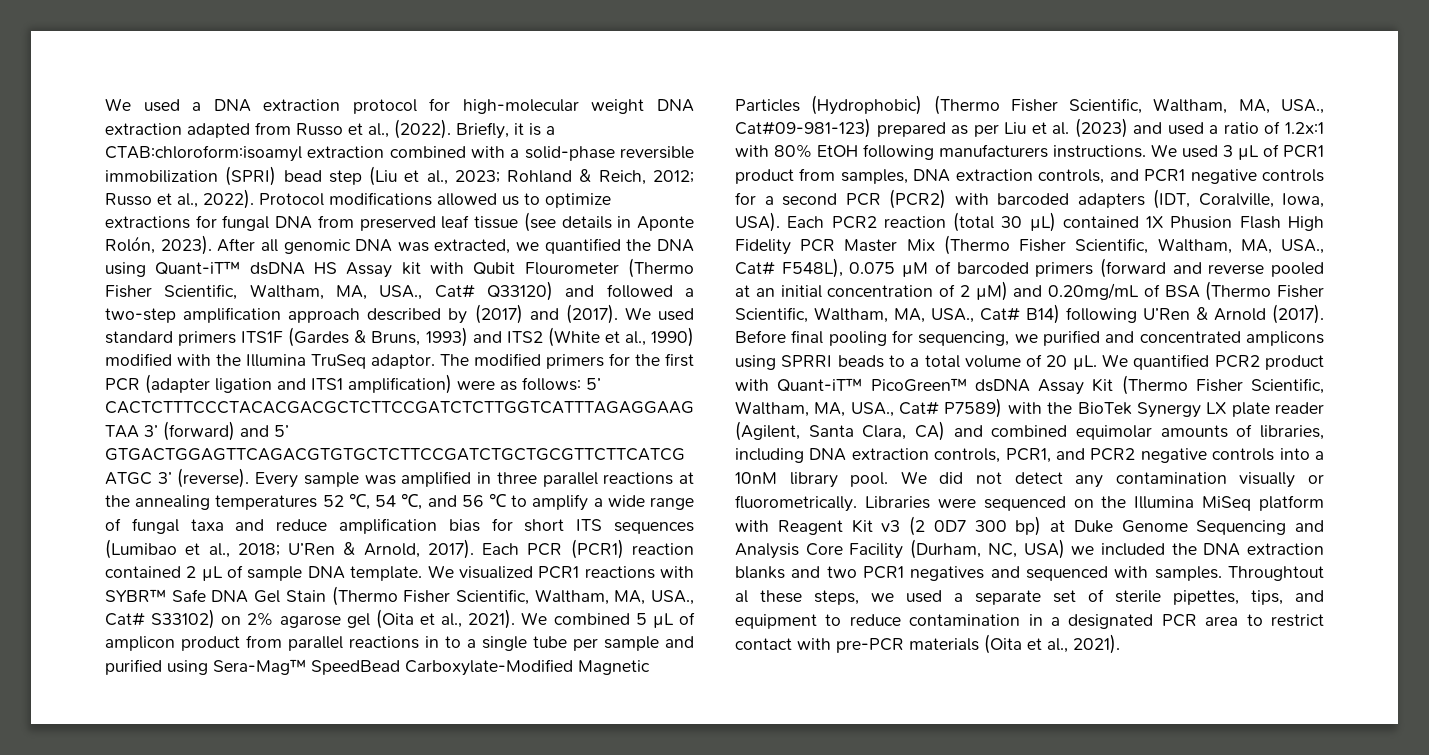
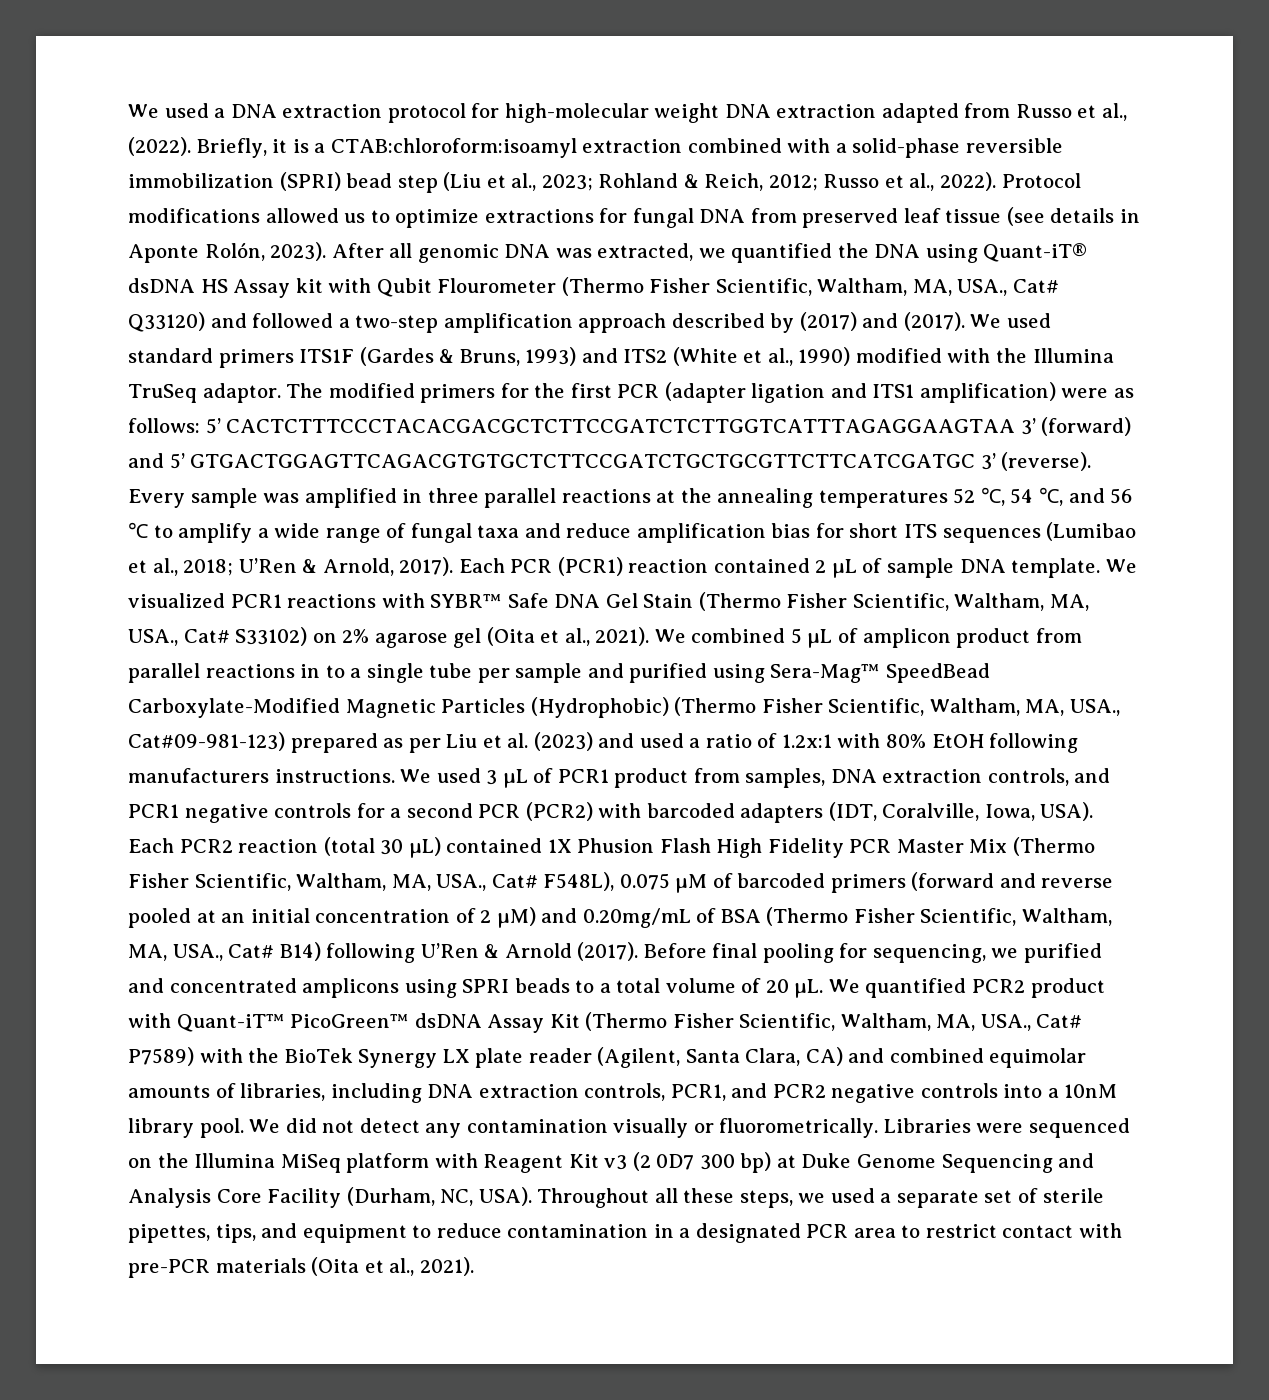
[155,261,241,275] Quant-iT™ -> [983,243,1088,262] Quant-iT®
[781,355,833,367] SPRRI -> [462,979,510,993] SPRI
[1023,539,1324,559] [735,566,1324,581] [735,590,748,603] USA) we included the DNA extraction blanks and two PCR1 negatives and sequenced with samples. Throughtout al -> [478,1187,678,1208] USA). Throughout all

